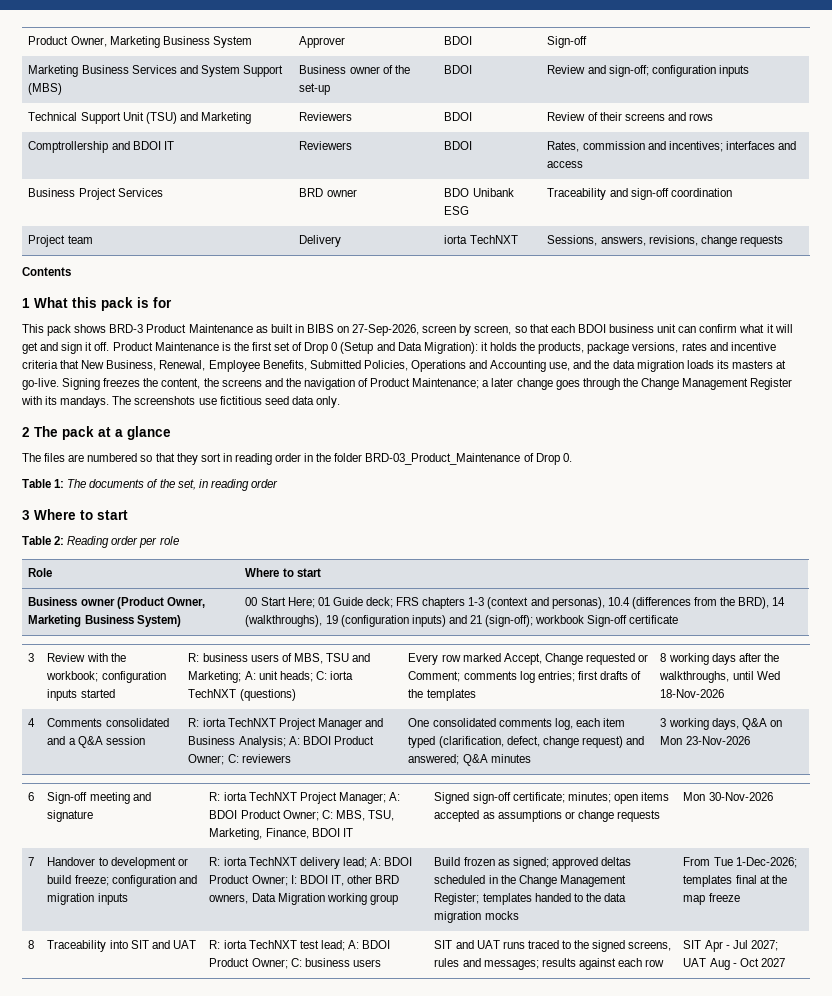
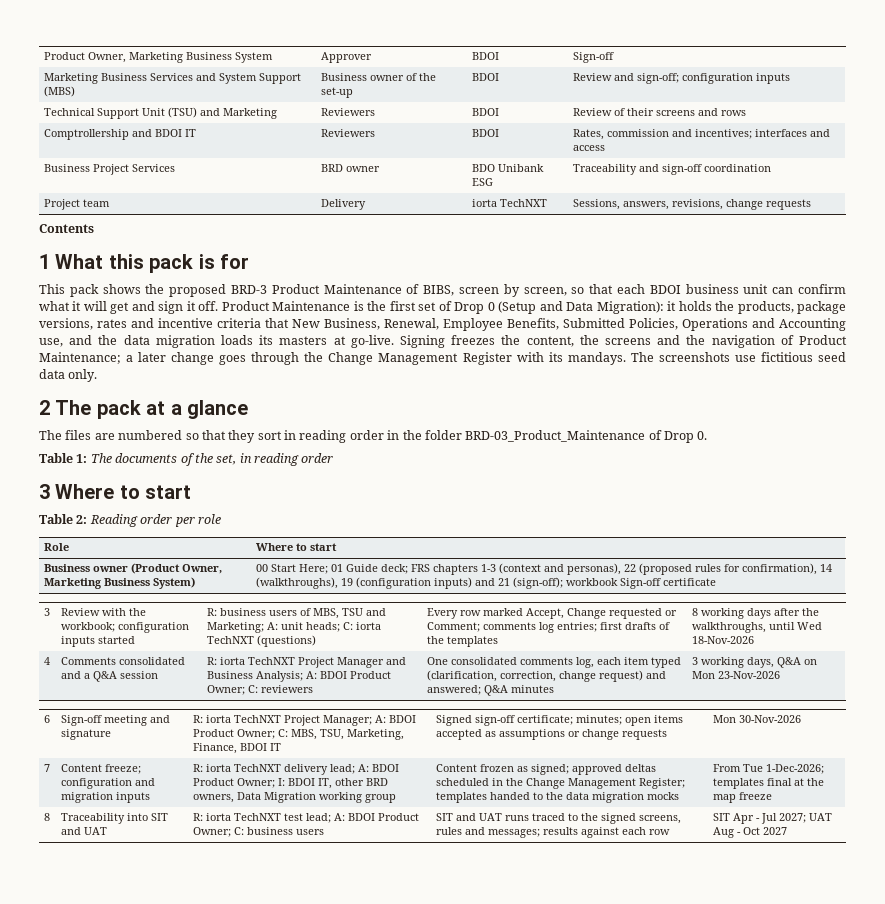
(107, 328) none -> [145,284,227,297] the proposed
[255,324,420,336] as built in BIBS on 27-Sep-2026, -> [406,284,455,296] of BIBS,
[607,597,770,609] 10.4 (differences from the BRD), -> [624,563,818,575] 22 (proposed rules for confirmation),
[506,736,540,747] defect, -> [500,671,557,682] correction,
[47,857,188,869] [47,875,72,884] Handover to development or build -> [61,764,103,772] Content
[434,857,461,866] Build -> [436,764,478,772] Content

